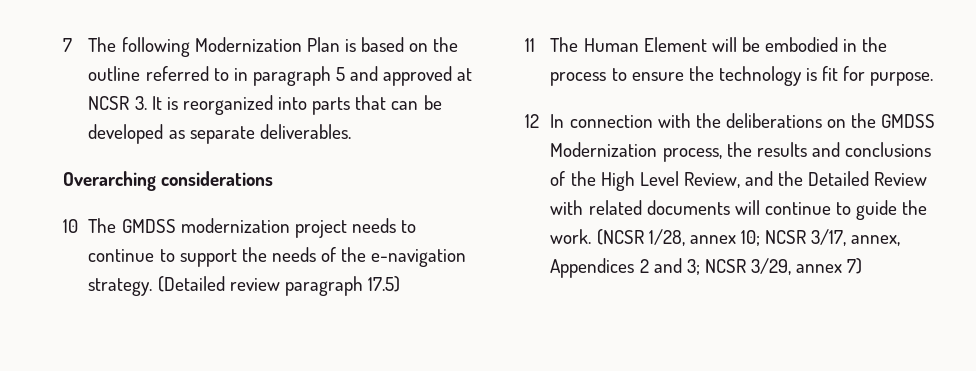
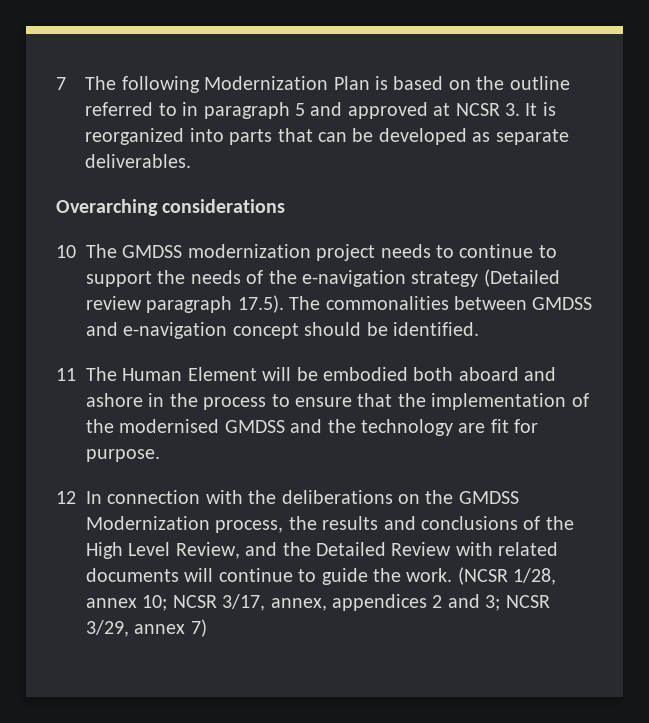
[88,278,153,296] strategy. -> [411,271,479,287] strategy
[367,276,400,292] 17.5) -> [237,295,593,313] [86,322,479,339] 17.5). The commonalities between GMDSS and e-navigation concept should be identified.
(839, 44) none -> [413,367,557,381] [86,393,143,407] both aboard and ashore
(684, 76) none -> [357,393,589,410] [86,419,323,433] that the implementation of the modernised GMDSS and
[806,68,818,81] is -> [458,423,486,433] are
[550,258,635,278] Appendices -> [332,594,427,611] appendices

